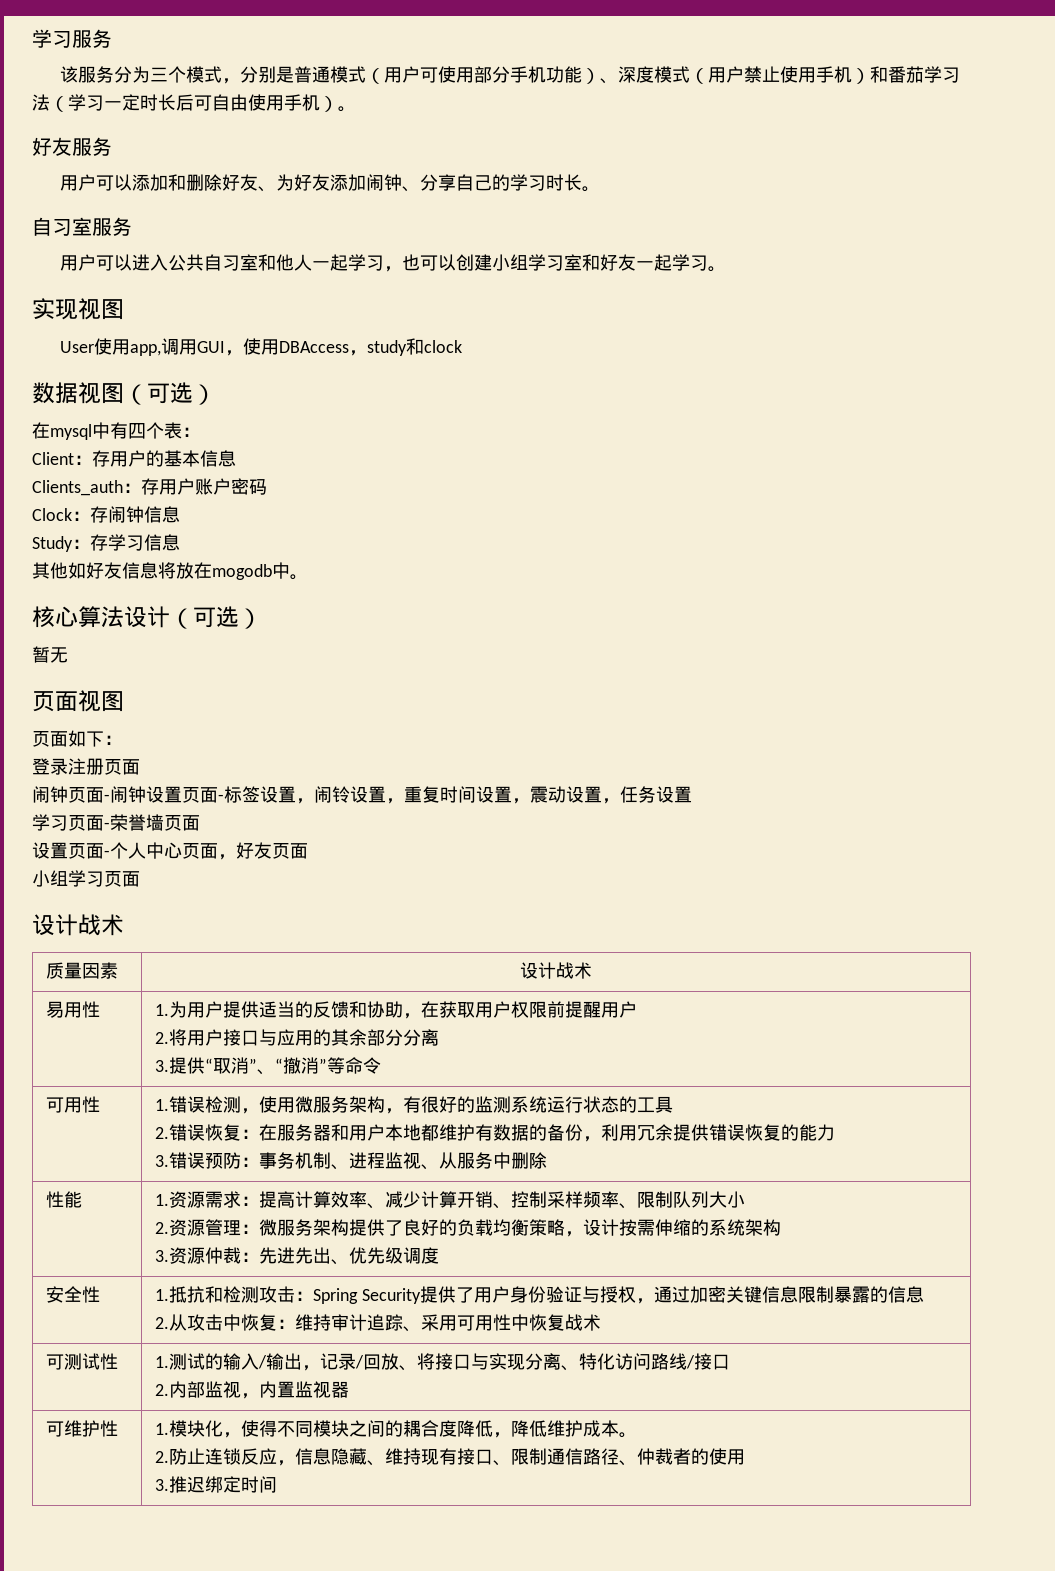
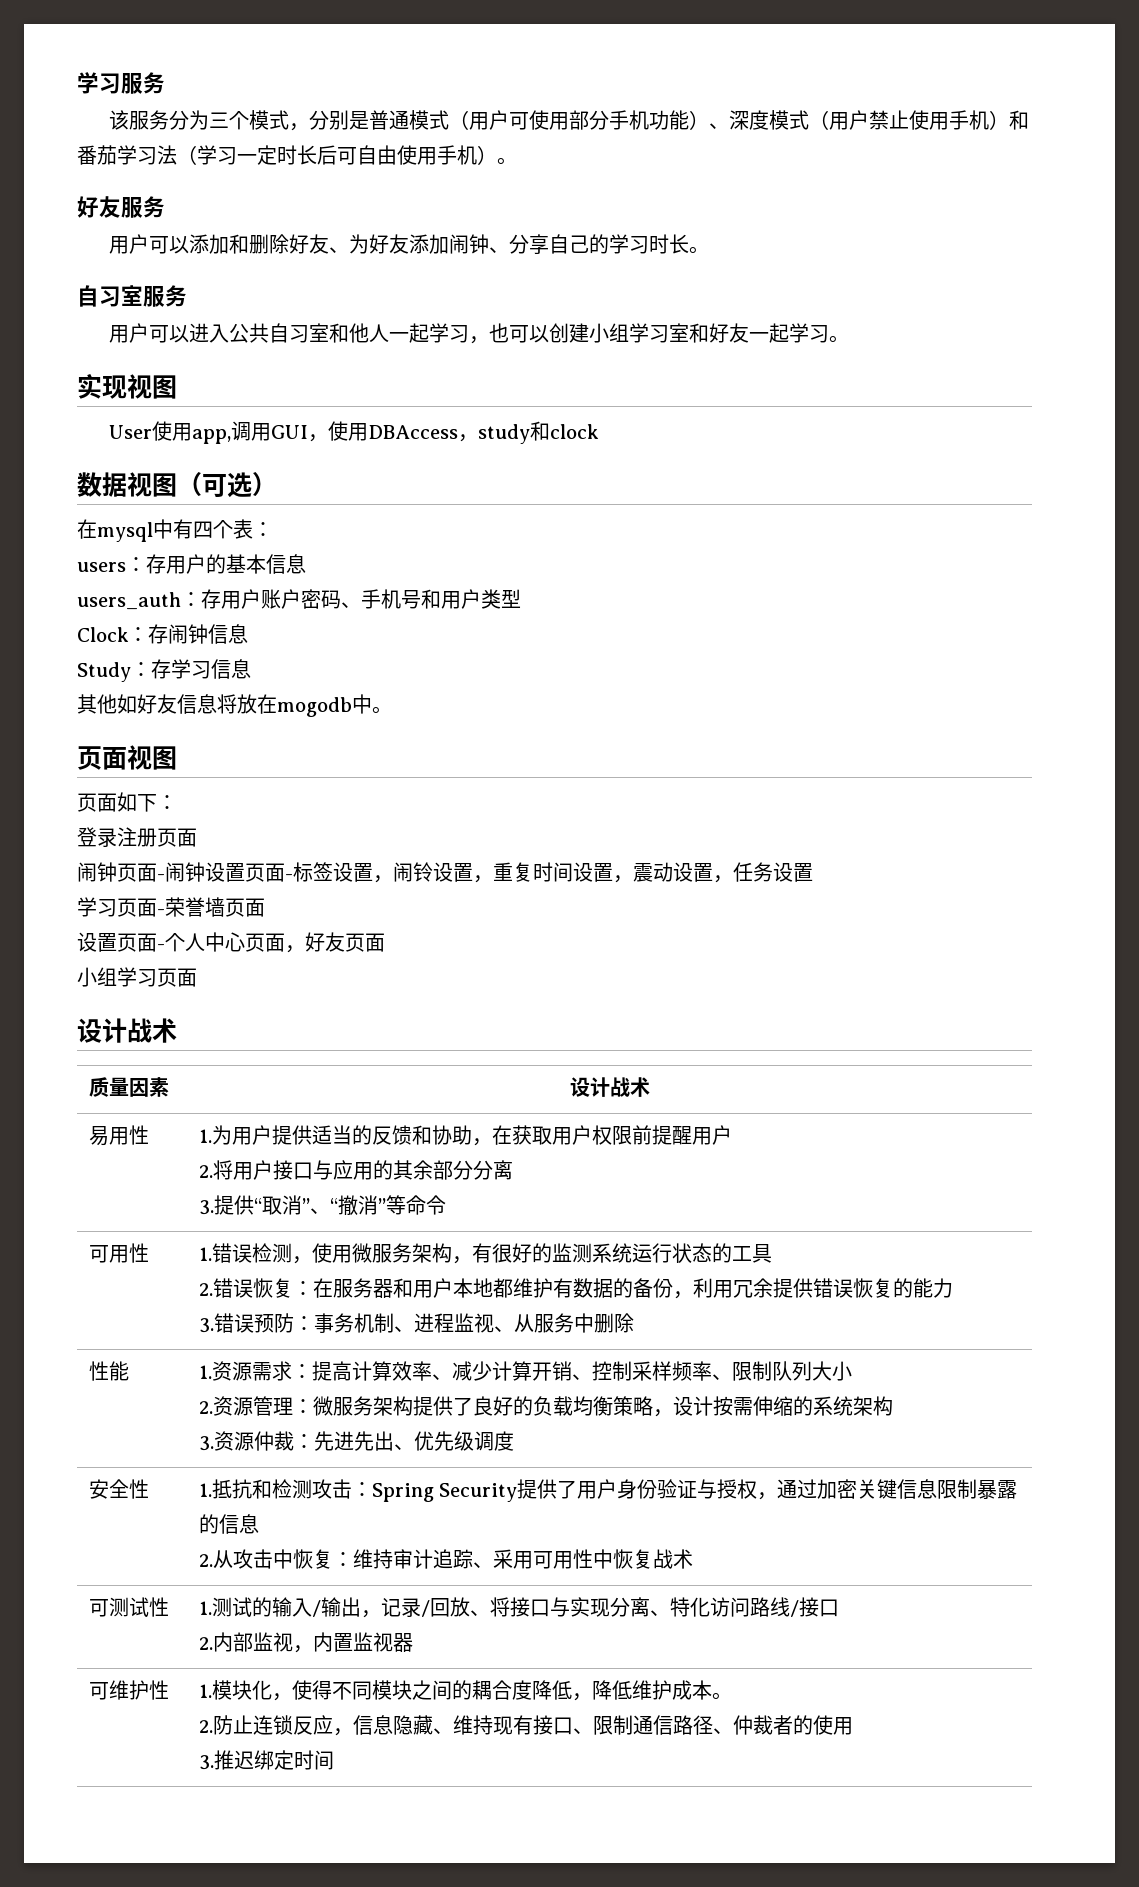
[32,452,74,465] Client -> [77,562,126,572] users
[32,480,123,496] Clients_auth -> [77,592,181,610] users_auth
(267, 487) none -> [341,589,521,609] 、手机号和用户类型
[32,606,262,629] [32,646,68,663] // 核心算法设计（可选） // 暂无 -> (392, 710) none

